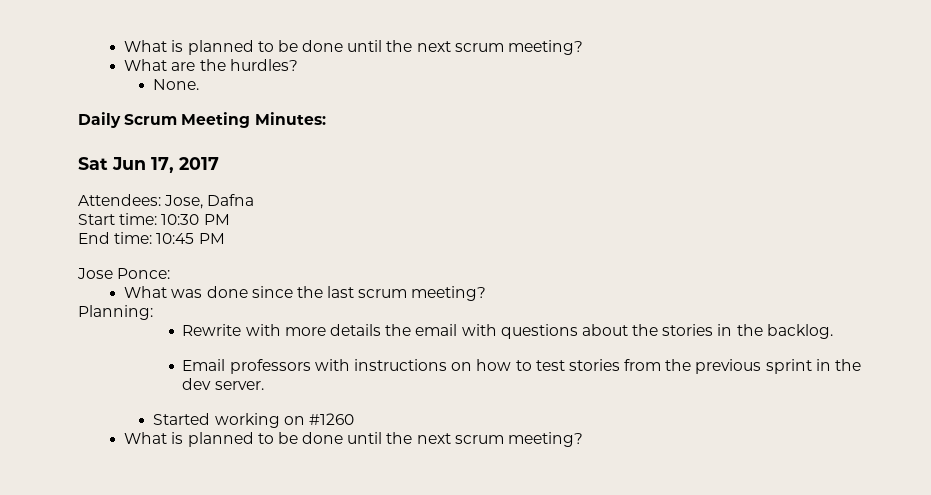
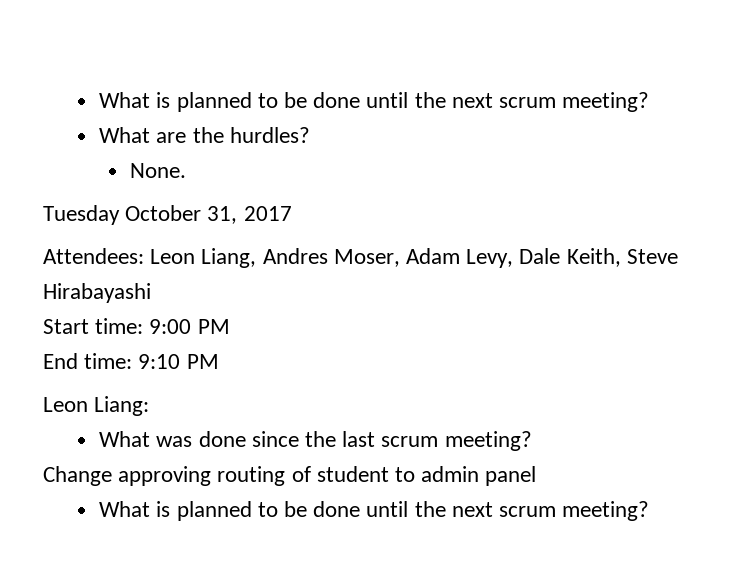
[78,112,326,128] [78,157,219,173] [78,194,255,209] Daily Scrum Meeting Minutes: // Sat Jun 17, 2017 // Attendees: Jose, Dafna -> [43,205,292,225] [43,248,678,268] [43,283,151,303] Tuesday October 31, 2017 // Attendees: Leon Liang, Andres Moser, Adam Levy, Dale Keith, Steve Hirabayashi
[161,214,200,225] 10:30 -> [149,319,192,334] 9:00
[156,233,225,244] [77,268,171,279] 10:45 PM // Jose Ponce: -> [138,354,219,369] [43,396,150,416] 9:10 PM // Leon Liang:
[78,305,153,320] [182,324,833,339] [182,359,862,374] [182,378,264,390] [153,413,354,428] Planning: // Rewrite with more details the email with questions about the stories in the backlog. // Email professors with instructions on how to test stories from the previous sprint in the dev server. // Started working on #1260 -> [43,466,537,486] Change approving routing of student to admin panel

